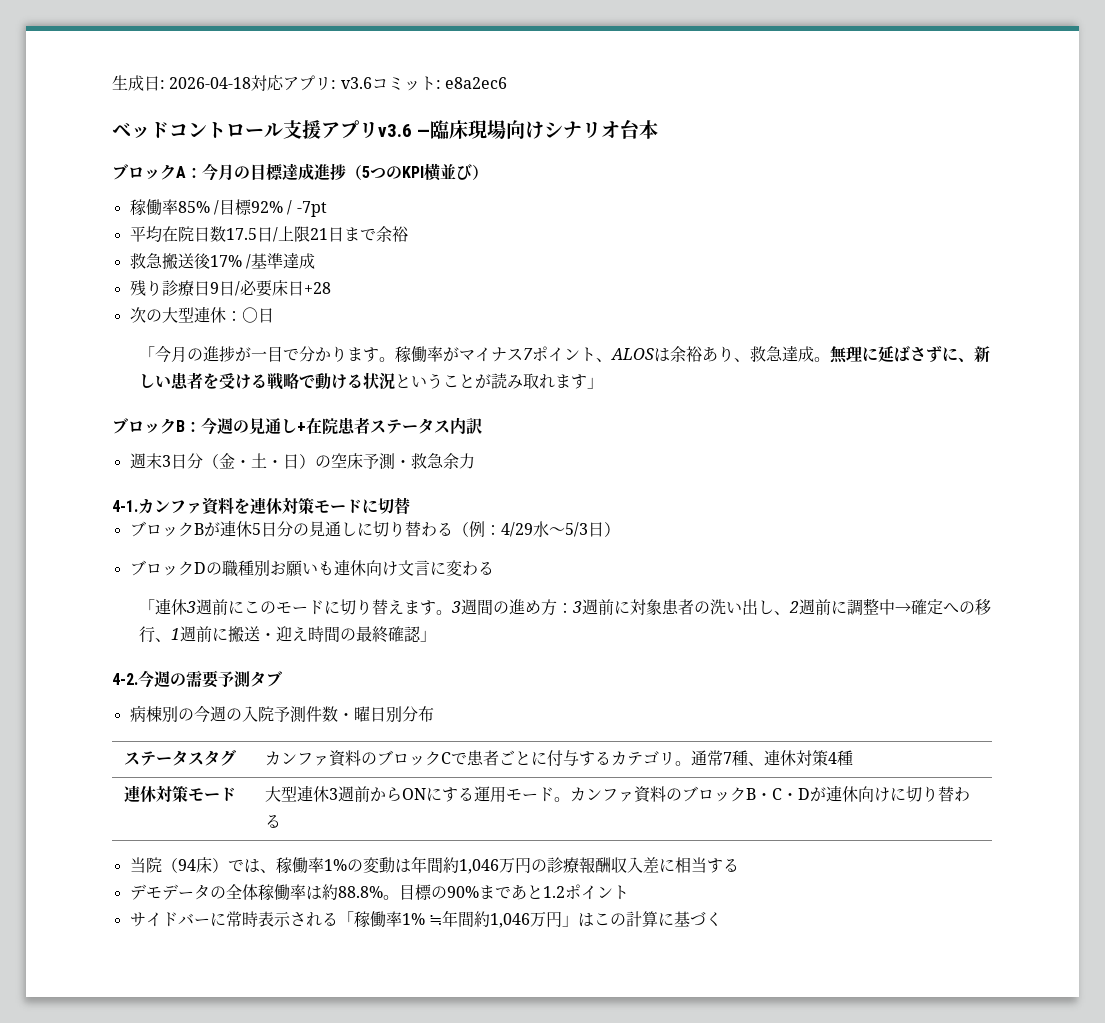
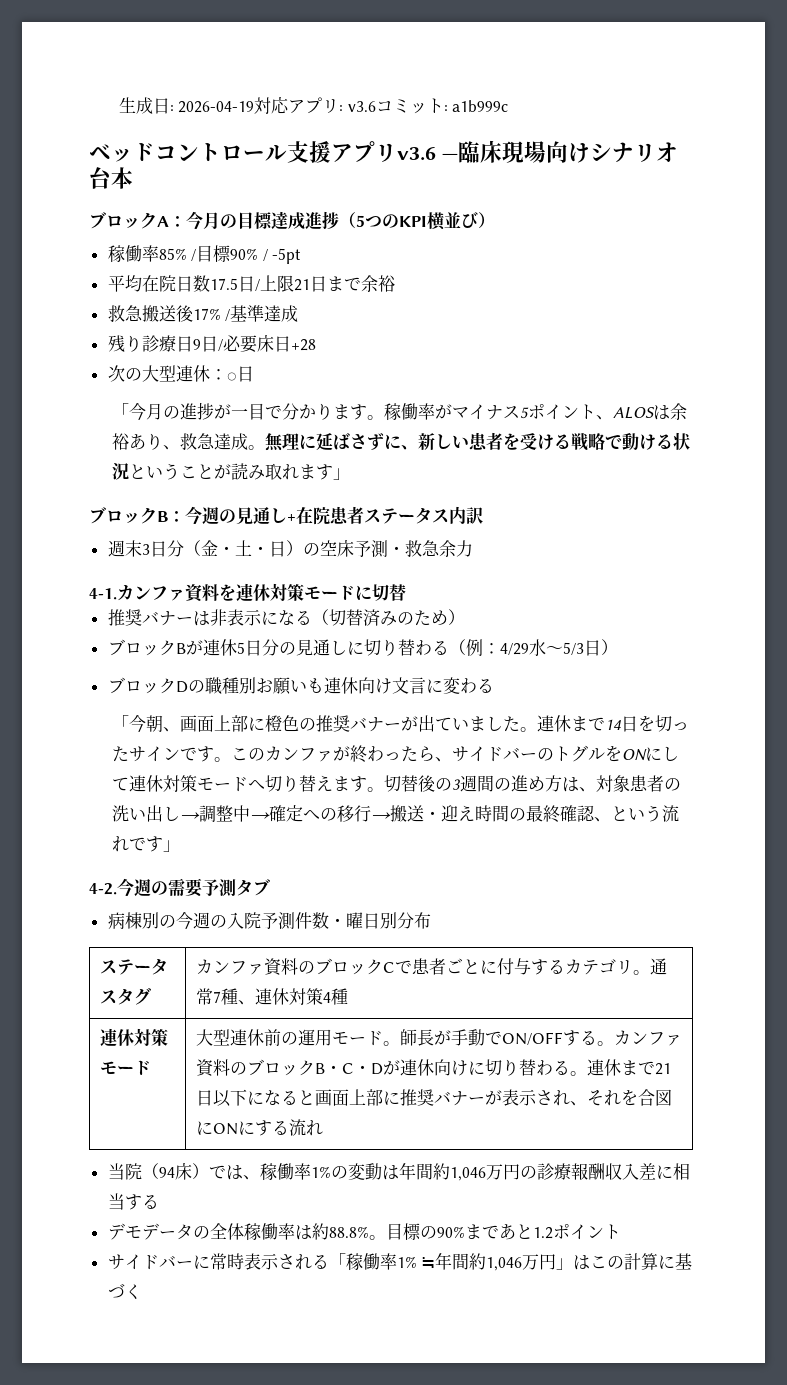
[169,77,252,89] 2026-04-18 -> [178,101,255,113] 2026-04-19
[444,77,507,89] e8a2ec6 -> [452,100,509,112] a1b999c
[250,200,327,217] 92% / -7pt -> [230,248,302,264] 90% / -5pt
[522,348,533,360] 7 -> [519,407,529,419] 5
(410, 506) none -> [107,609,465,626] // 推奨バナーは非表示になる（切替済みのため）
[154,598,340,615] 連休3週前にこのモードに -> [128,714,689,733] [111,745,679,763] [111,775,265,792] 今朝、画面上部に橙色の推奨バナーが出ていました。連休まで14日を切ったサインです。このカンファが終わったら、サイドバーのトグルをONにして連休対策モードへ
(452, 612) none -> [383,775,452,792] 切替後の
[556,599,630,615] ：3週前に -> [561,777,596,792] は、
[773,599,847,615] 、2週前に -> [179,812,200,820] →
[154,626,228,642] 、1週前に -> [370,812,391,820] →
(421, 634) none -> [593,805,679,822] [111,836,163,852] 、という流れです
[329,786,555,803] 3週前からONにする運用モード -> [263,1029,597,1046] 前の運用モード。師長が手動でON/OFFする
(282, 821) none -> [569,1059,671,1076] [195,1089,672,1107] [195,1119,323,1136] 。連休まで21日以下になると画面上部に推奨バナーが表示され、それを合図にONにする流れ

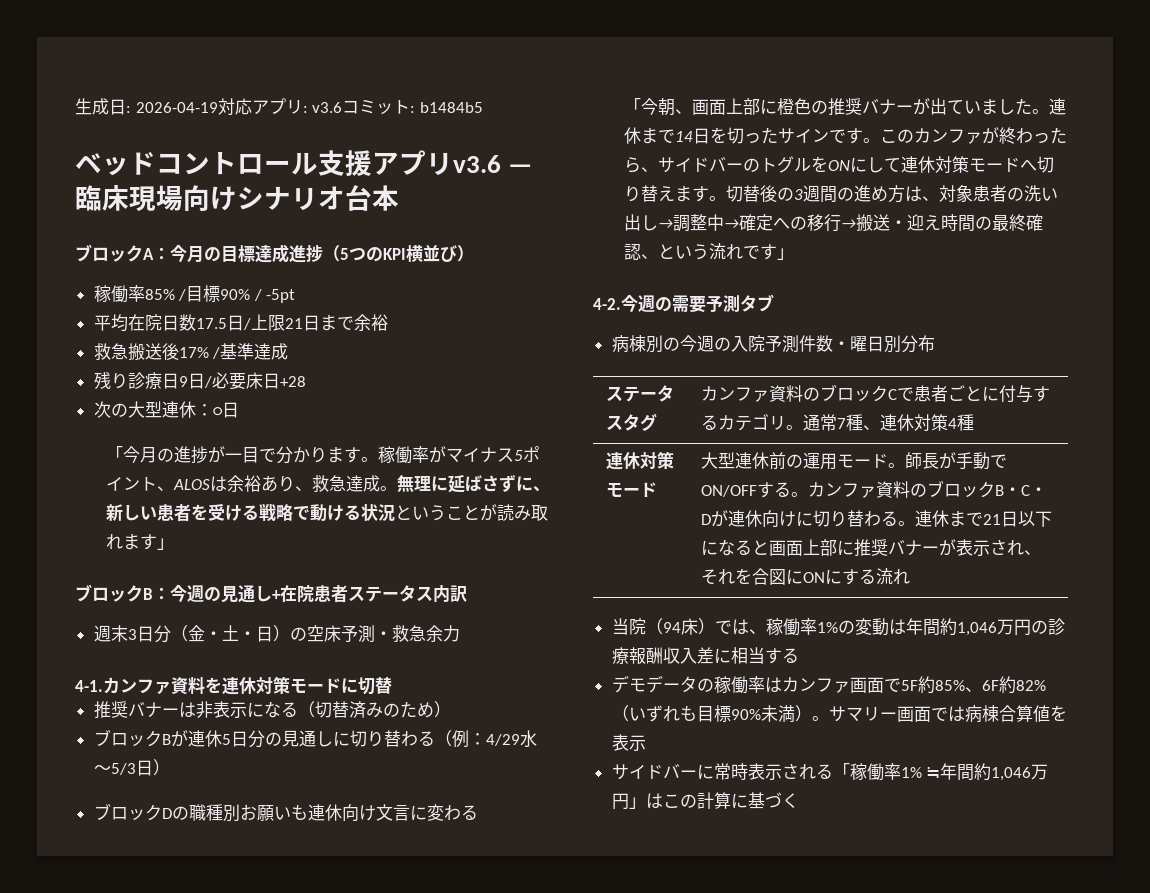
[452,100,509,112] a1b999c -> [419,102,483,113] b1484b5
[209,1223,244,1240] 全体 -> (714, 685) none
[311,1223,621,1240] 約88.8%。目標の90%まであと1.2ポイント -> [781,676,1046,694] [611,705,1067,723] [611,734,646,751] カンファ画面で5F約85%、6F約82%（いずれも目標90%未満）。サマリー画面では病棟合算値を表示

